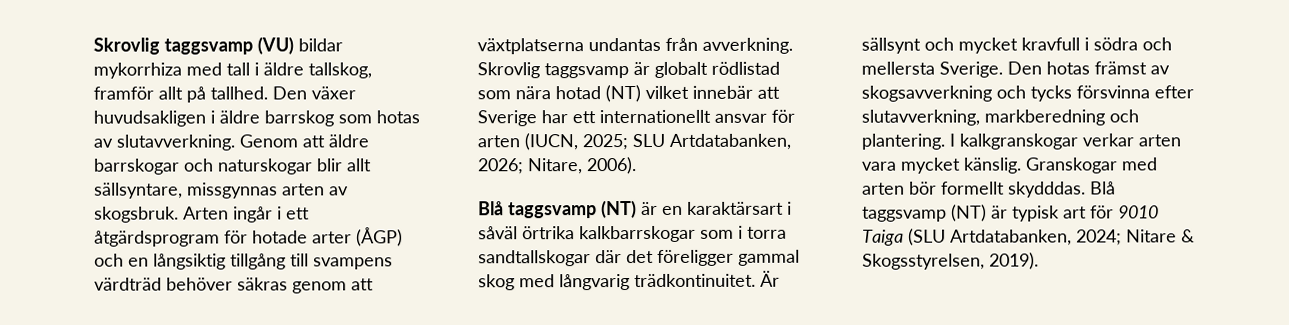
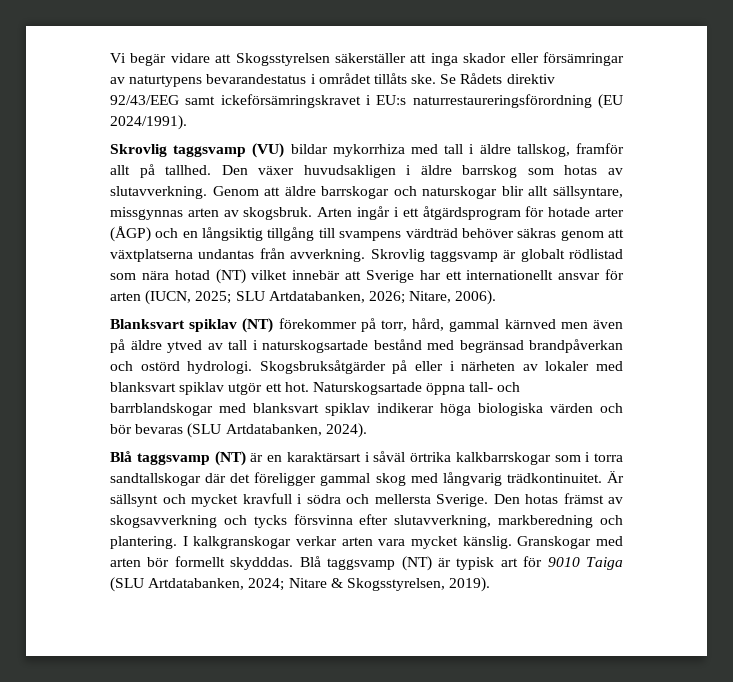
(93, 46) none -> [110,52,624,66] [110,73,555,87] [110,94,623,109] [110,115,187,130] Vi begär vidare att Skogsstyrelsen säkerställer att inga skador eller försämringar av naturtypens bevarandestatus i området tillåts ske. Se Rådets direktiv 92/43/EEG samt ickeförsämringskravet i EU:s naturrestaureringsförordning (EU 2024/1991). //
(637, 166) none -> [110,318,623,333] [110,339,623,353] [110,360,624,374] [110,382,521,395] [110,403,623,416] [110,423,367,438] // Blanksvart spiklav (NT) förekommer på torr, hård, gammal kärnved men även på äldre ytved av tall i naturskogsartade bestånd med begränsad brandpåverkan och ostörd hydrologi. Skogsbruksåtgärder på eller i närheten av lokaler med blanksvart spiklav utgör ett hot. Naturskogsartade öppna tall- och barrblandskogar med blanksvart spiklav indikerar höga biologiska värden och bör bevaras (SLU Artdatabanken, 2024).

